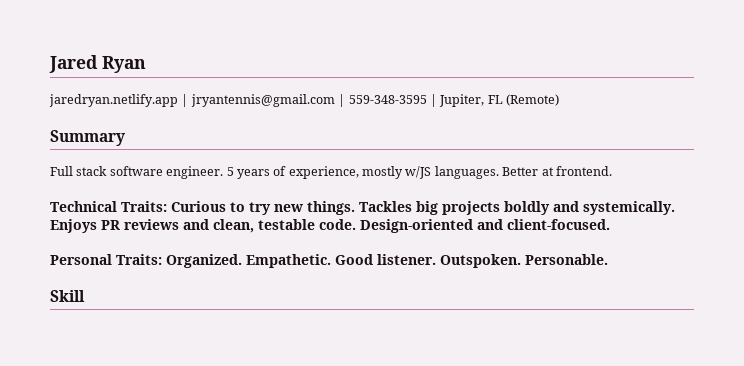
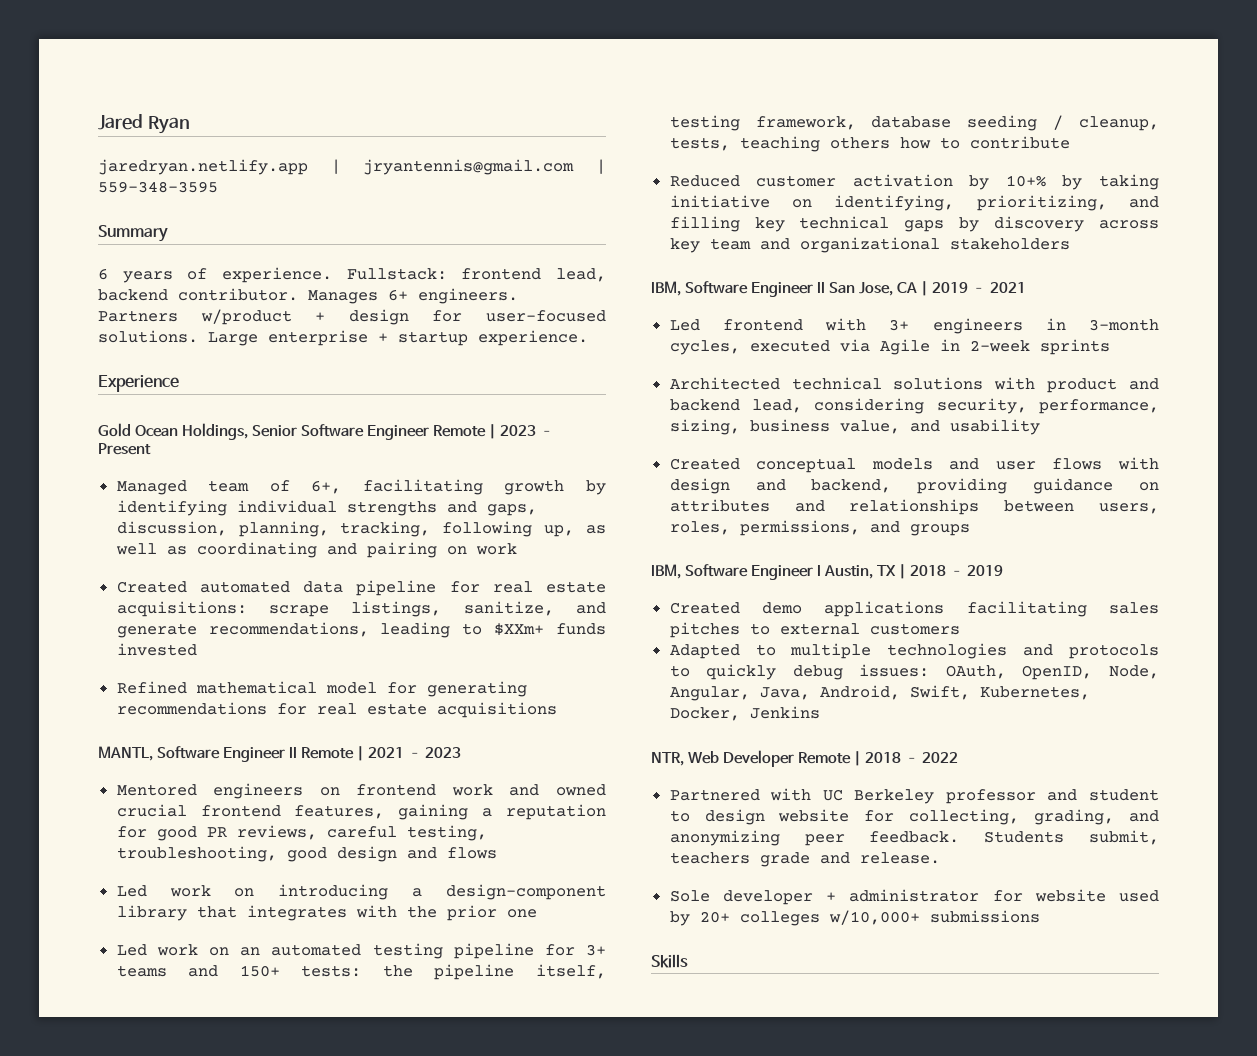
[429,94,559,107] [50,130,125,146] [50,166,612,179] [50,201,675,215] [50,219,610,233] [50,254,608,268] [50,290,85,302] | Jupiter, FL (Remote) // Summary // Full stack software engineer. 5 years of experience, mostly w/JS languages. Better at frontend. // Technical Traits: Curious to try new things. Tackles big projects boldly and systemically. Enjoys PR reviews and clean, testable code. Design-oriented and client-focused. // Personal Traits: Organized. Empathetic. Good listener. Outspoken. Personable. // Skill -> [98,225,168,242] [98,267,606,283] [98,288,518,304] [98,309,606,325] [98,330,588,346] [98,375,179,392] [98,423,554,440] [98,443,151,455] [116,479,606,495] [116,500,537,516] [116,521,606,537] [115,542,517,558] [116,580,607,596] [116,601,606,617] [116,622,606,638] [116,643,197,656] [116,681,527,697] [116,702,557,718] [98,746,462,762] [116,783,606,799] [116,804,606,820] [116,825,487,841] [116,846,497,862] [116,884,606,900] [116,905,537,921] [116,943,607,959] [116,964,606,980] [669,115,1159,131] [669,136,1070,152] [669,174,1159,190] [669,195,1159,211] [669,216,1159,232] [669,237,1070,253] [651,281,1026,297] [669,318,1159,334] [669,339,1110,355] [669,377,1159,393] [669,398,1159,414] [669,419,1040,435] [669,457,1159,473] [669,478,1159,494] [669,499,1159,515] [669,520,970,536] [651,564,1004,580] [669,601,1159,617] [669,622,960,638] [669,643,1159,659] [669,664,1159,680] [669,685,1090,701] [669,706,820,721] [651,750,959,767] [669,788,1159,804] [669,809,1159,825] [669,830,1159,846] [669,852,940,867] [669,889,1159,905] [669,910,1040,926] [651,954,688,968] // Summary // 6 years of experience. Fullstack: frontend lead, backend contributor. Manages 6+ engineers. Partners w/product + design for user-focused solutions. Large enterprise + startup experience. // Experience // Gold Ocean Holdings, Senior Software Engineer Remote | 2023 – Present // Managed team of 6+, facilitating growth by identifying individual strengths and gaps, discussion, planning, tracking, following up, as well as coordinating and pairing on work // Created automated data pipeline for real estate acquisitions: scrape listings, sanitize, and generate recommendations, leading to $XXm+ funds invested // Refined mathematical model for generating recommendations for real estate acquisitions // MANTL, Software Engineer II Remote | 2021 – 2023 // Mentored engineers on frontend work and owned crucial frontend features, gaining a reputation for good PR reviews, careful testing, troubleshooting, good design and flows // Led work on introducing a design-component library that integrates with the prior one // Led work on an automated testing pipeline for 3+ teams and 150+ tests: the pipeline itself, testing framework, database seeding / cleanup, tests, teaching others how to contribute // Reduced customer activation by 10+% by taking initiative on identifying, prioritizing, and filling key technical gaps by discovery across key team and organizational stakeholders // IBM, Software Engineer II San Jose, CA | 2019 – 2021 // Led frontend with 3+ engineers in 3-month cycles, executed via Agile in 2-week sprints // Architected technical solutions with product and backend lead, considering security, performance, sizing, business value, and usability // Created conceptual models and user flows with design and backend, providing guidance on attributes and relationships between users, roles, permissions, and groups // IBM, Software Engineer I Austin, TX | 2018 – 2019 // Created demo applications facilitating sales pitches to external customers // Adapted to multiple technologies and protocols to quickly debug issues: OAuth, OpenID, Node, Angular, Java, Android, Swift, Kubernetes, Docker, Jenkins // NTR, Web Developer Remote | 2018 – 2022 // Partnered with UC Berkeley professor and student to design website for collecting, grading, and anonymizing peer feedback. Students submit, teachers grade and release. // Sole developer + administrator for website used by 20+ colleges w/10,000+ submissions // Skills

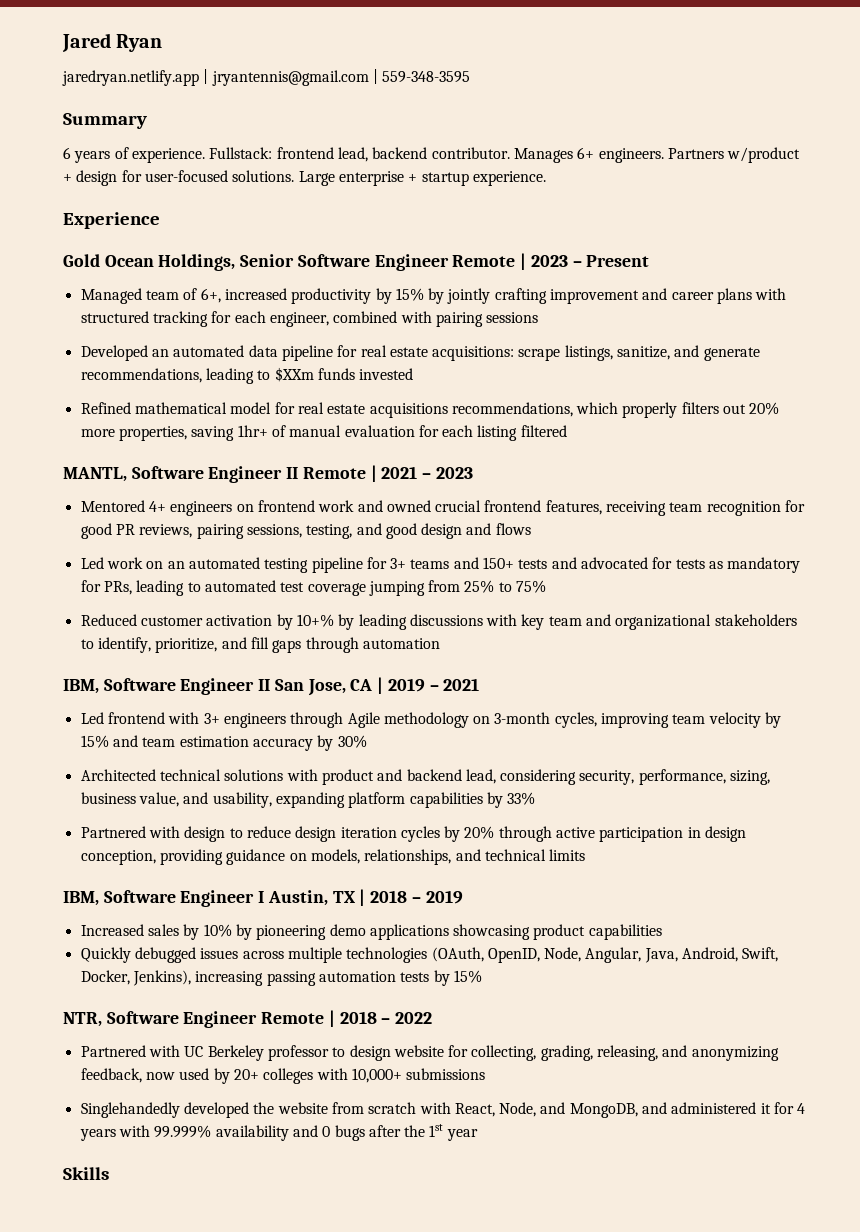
[362,479,606,495] [116,500,537,516] [116,521,606,537] [115,542,517,558] [116,581,187,593] facilitating growth by identifying individual strengths and gaps, discussion, planning, tracking, following up, as well as coordinating and pairing on work // Created -> [224,288,787,304] [80,311,539,327] [80,345,169,361] increased productivity by 15% by jointly crafting improvement and career plans with structured tracking for each engineer, combined with pairing sessions // Developed an
[494,623,545,636] $XXm+ -> [274,367,314,382] $XXm
[426,681,527,697] [116,702,307,715] generating recommendations for -> (295, 408) none
(557, 710) none -> [451,402,780,418] [80,425,567,441] recommendations, which properly filters out 20% more properties, saving 1hr+ of manual evaluation for each listing filtered
(197, 790) none -> [148,501,166,512] 4+
[398,804,606,820] gaining a reputation -> [606,501,781,516] receiving team recognition
[326,825,487,841] [116,846,277,862] careful testing, troubleshooting, -> [196,523,382,539] pairing sessions, testing, and
[116,884,606,900] [116,905,537,921] // Led work on introducing a design-component library that integrates with the prior one -> (531, 529) none
[301,964,606,980] [669,115,1159,131] [669,136,1070,152] tests: the pipeline itself, testing framework, database seeding / cleanup, tests, teaching others how to contribute -> [518,557,801,573] [80,580,547,596] tests and advocated for tests as mandatory for PRs, leading to automated test coverage jumping from 25% to 75%
[1099,174,1159,190] [669,195,1159,211] [669,216,1159,232] taking initiative on identifying, prioritizing, and filling key technical gaps by discovery across -> [358,614,518,630] leading discussions with
(1070, 244) none -> [80,637,440,653] to identify, prioritize, and fill gaps through automation
[1045,318,1159,331] [669,339,1110,355] in 3-month cycles, executed via Agile in 2-week sprints -> [290,712,782,728] [80,735,367,751] through Agile methodology on 3-month cycles, improving team velocity by 15% and team estimation accuracy by 30%
[949,419,1040,435] [669,457,1159,473] [669,478,1159,494] [669,499,1159,515] [669,520,970,536] usability // Created conceptual models and user flows with design and backend, providing guidance on attributes and relationships between users, roles, permissions, and groups -> [212,792,536,808] [80,826,747,842] [80,849,586,865] usability, expanding platform capabilities by 33% // Partnered with design to reduce design iteration cycles by 20% through active participation in design conception, providing guidance on models, relationships, and technical limits
[669,601,1159,617] [669,622,960,638] [669,643,1159,659] [669,664,1006,680] Created demo applications facilitating sales pitches to external customers // Adapted to multiple technologies and protocols to quickly debug issues: OAuth, -> [80,924,662,940] [80,947,484,963] Increased sales by 10% by pioneering demo applications showcasing product capabilities // Quickly debugged issues across multiple technologies (OAuth,
[979,686,1090,700] [669,706,820,721] Kubernetes, Docker, Jenkins -> [80,970,482,986] Docker, Jenkins), increasing passing automation tests by 15%
[688,750,795,767] Web Developer -> [106,1011,258,1028] Software Engineer
[1047,789,1159,801] and student -> (329, 1053) none
(1115, 817) none -> [597,1045,659,1061] releasing,
[804,830,1159,846] [669,852,940,867] [669,889,1106,905] peer feedback. Students submit, teachers grade and release. // Sole developer + administrator for website -> [80,1068,175,1083] feedback, now
[828,910,920,925] w/10,000+ -> [316,1068,402,1083] with 10,000+
(1040, 916) none -> [80,1102,806,1118] [79,1124,478,1141] // Singlehandedly developed the website from scratch with React, Node, and MongoDB, and administered it for 4 years with 99.999% availability and 0 bugs after the 1st year

